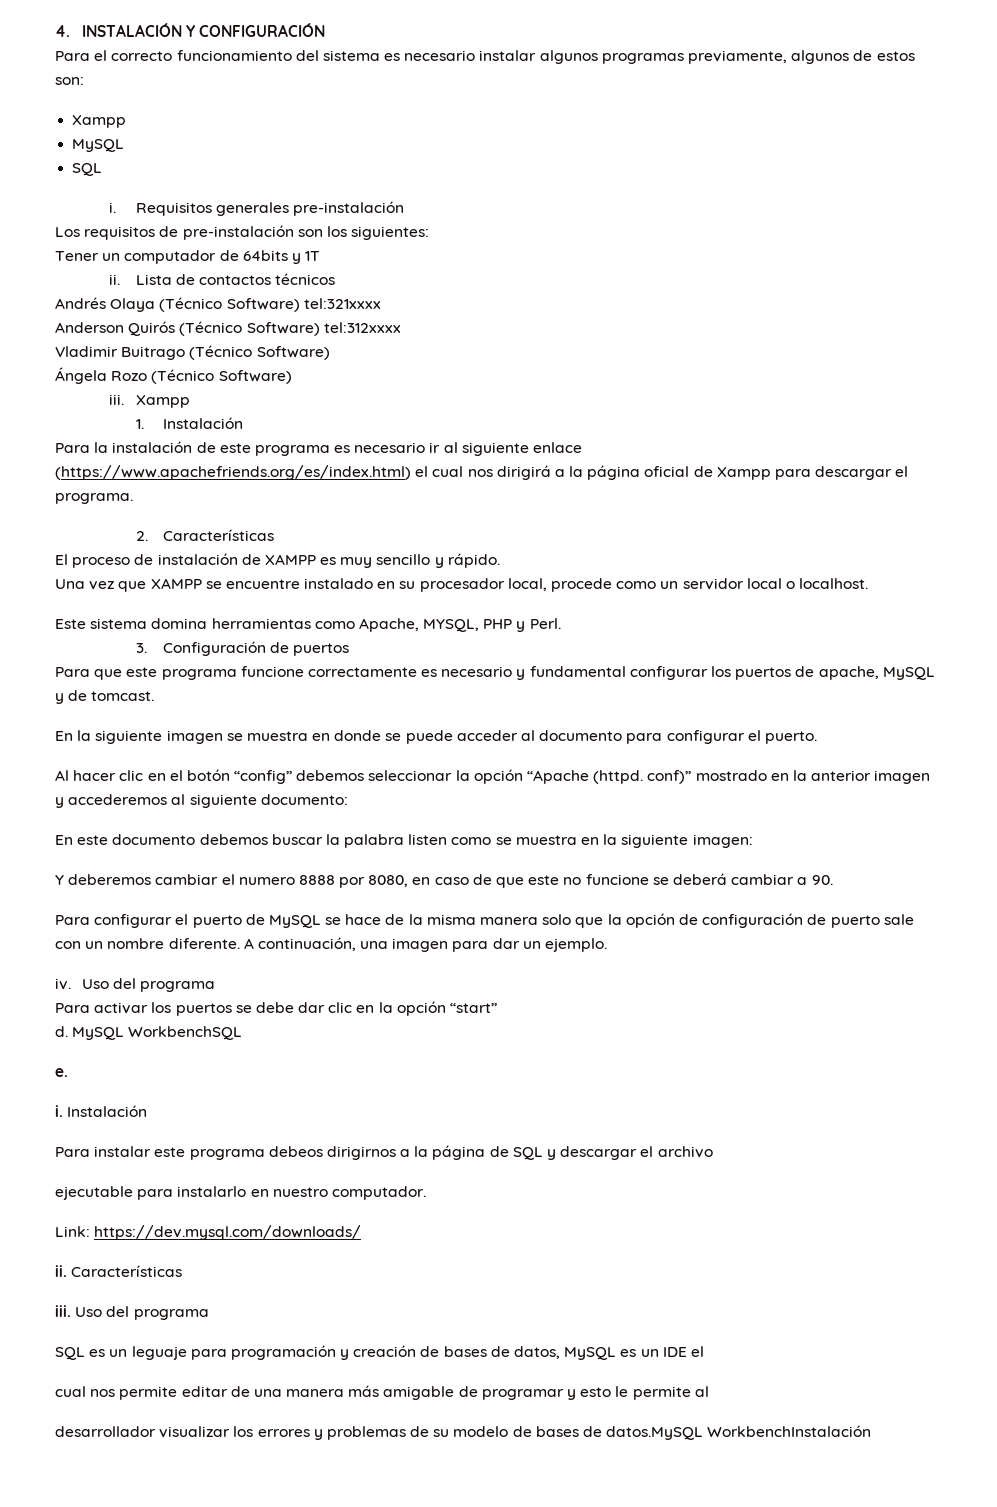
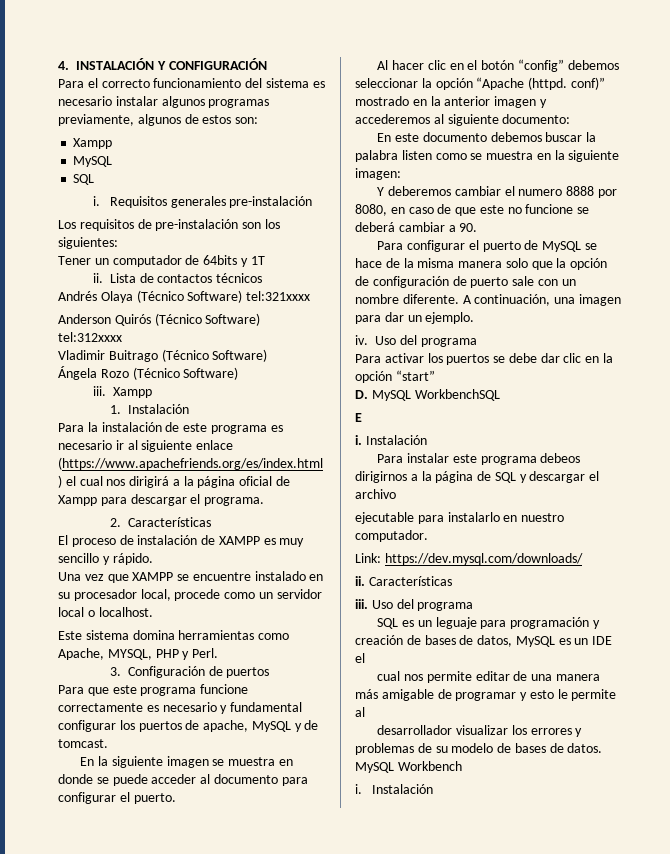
[55,1026,68,1037] d. -> [355,390,368,399] D.
[55,1068,68,1077] e. -> [355,413,362,422] E
[606,1425,872,1440] datos.MySQL WorkbenchInstalación -> [567,743,603,753] [355,761,462,773] [355,784,434,794] datos. MySQL Workbench // i. Instalación

